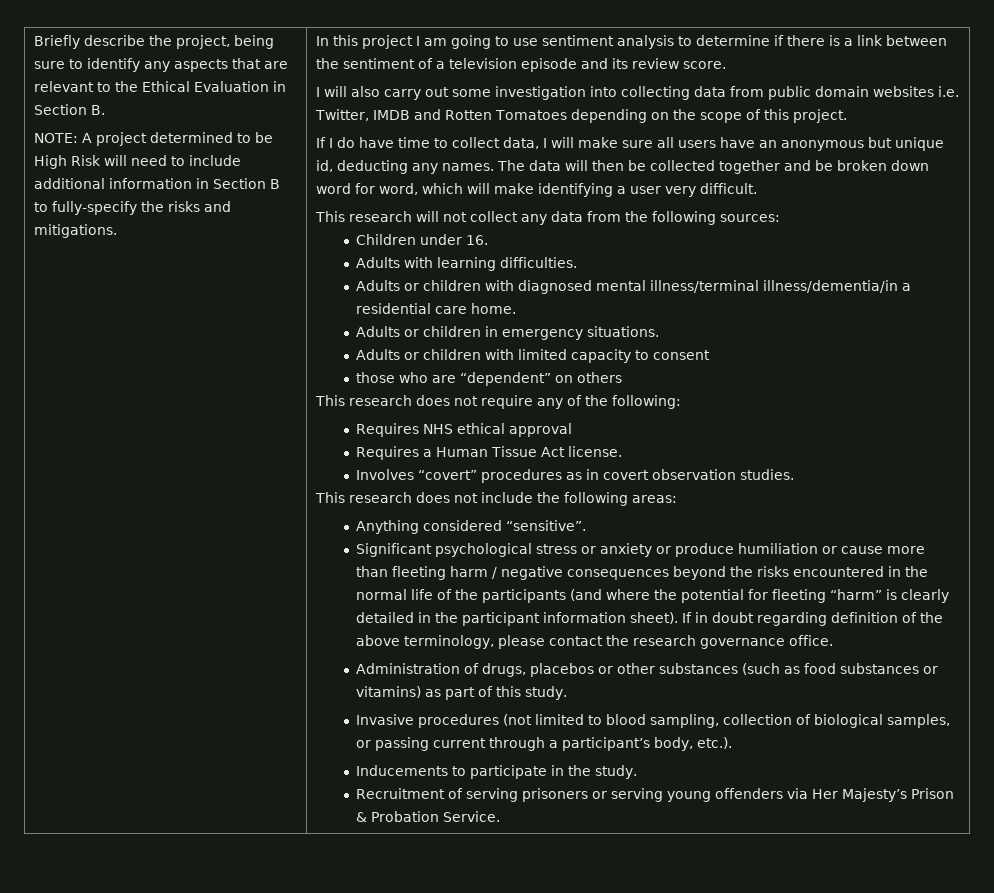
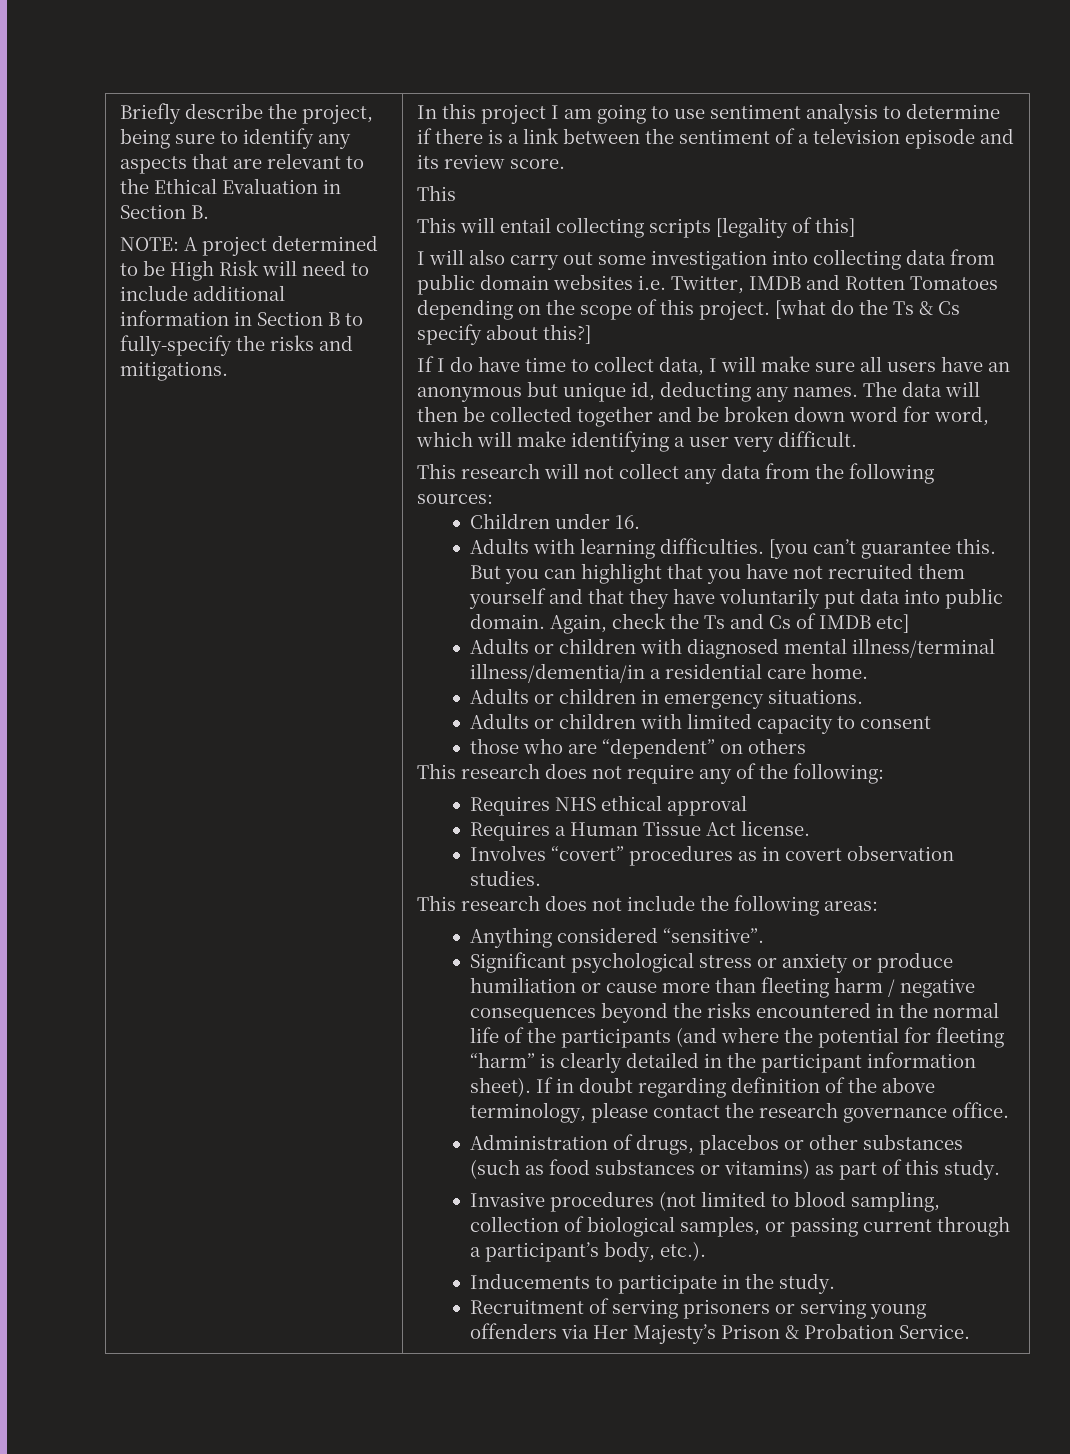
(726, 65) none -> [417,185,457,201] [417,217,856,238] // This // This will entail collecting scripts [legality of this]
(847, 116) none -> [775,299,961,319] [417,324,592,345] [what do the Ts & Cs specify about this?]
(577, 262) none -> [768,538,996,559] [469,563,965,584] [468,588,1003,609] [469,613,909,634] [you can’t guarantee this. But you can highlight that you have not recruited them yourself and that they have voluntarily put data into public domain. Again, check the Ts and Cs of IMDB etc]

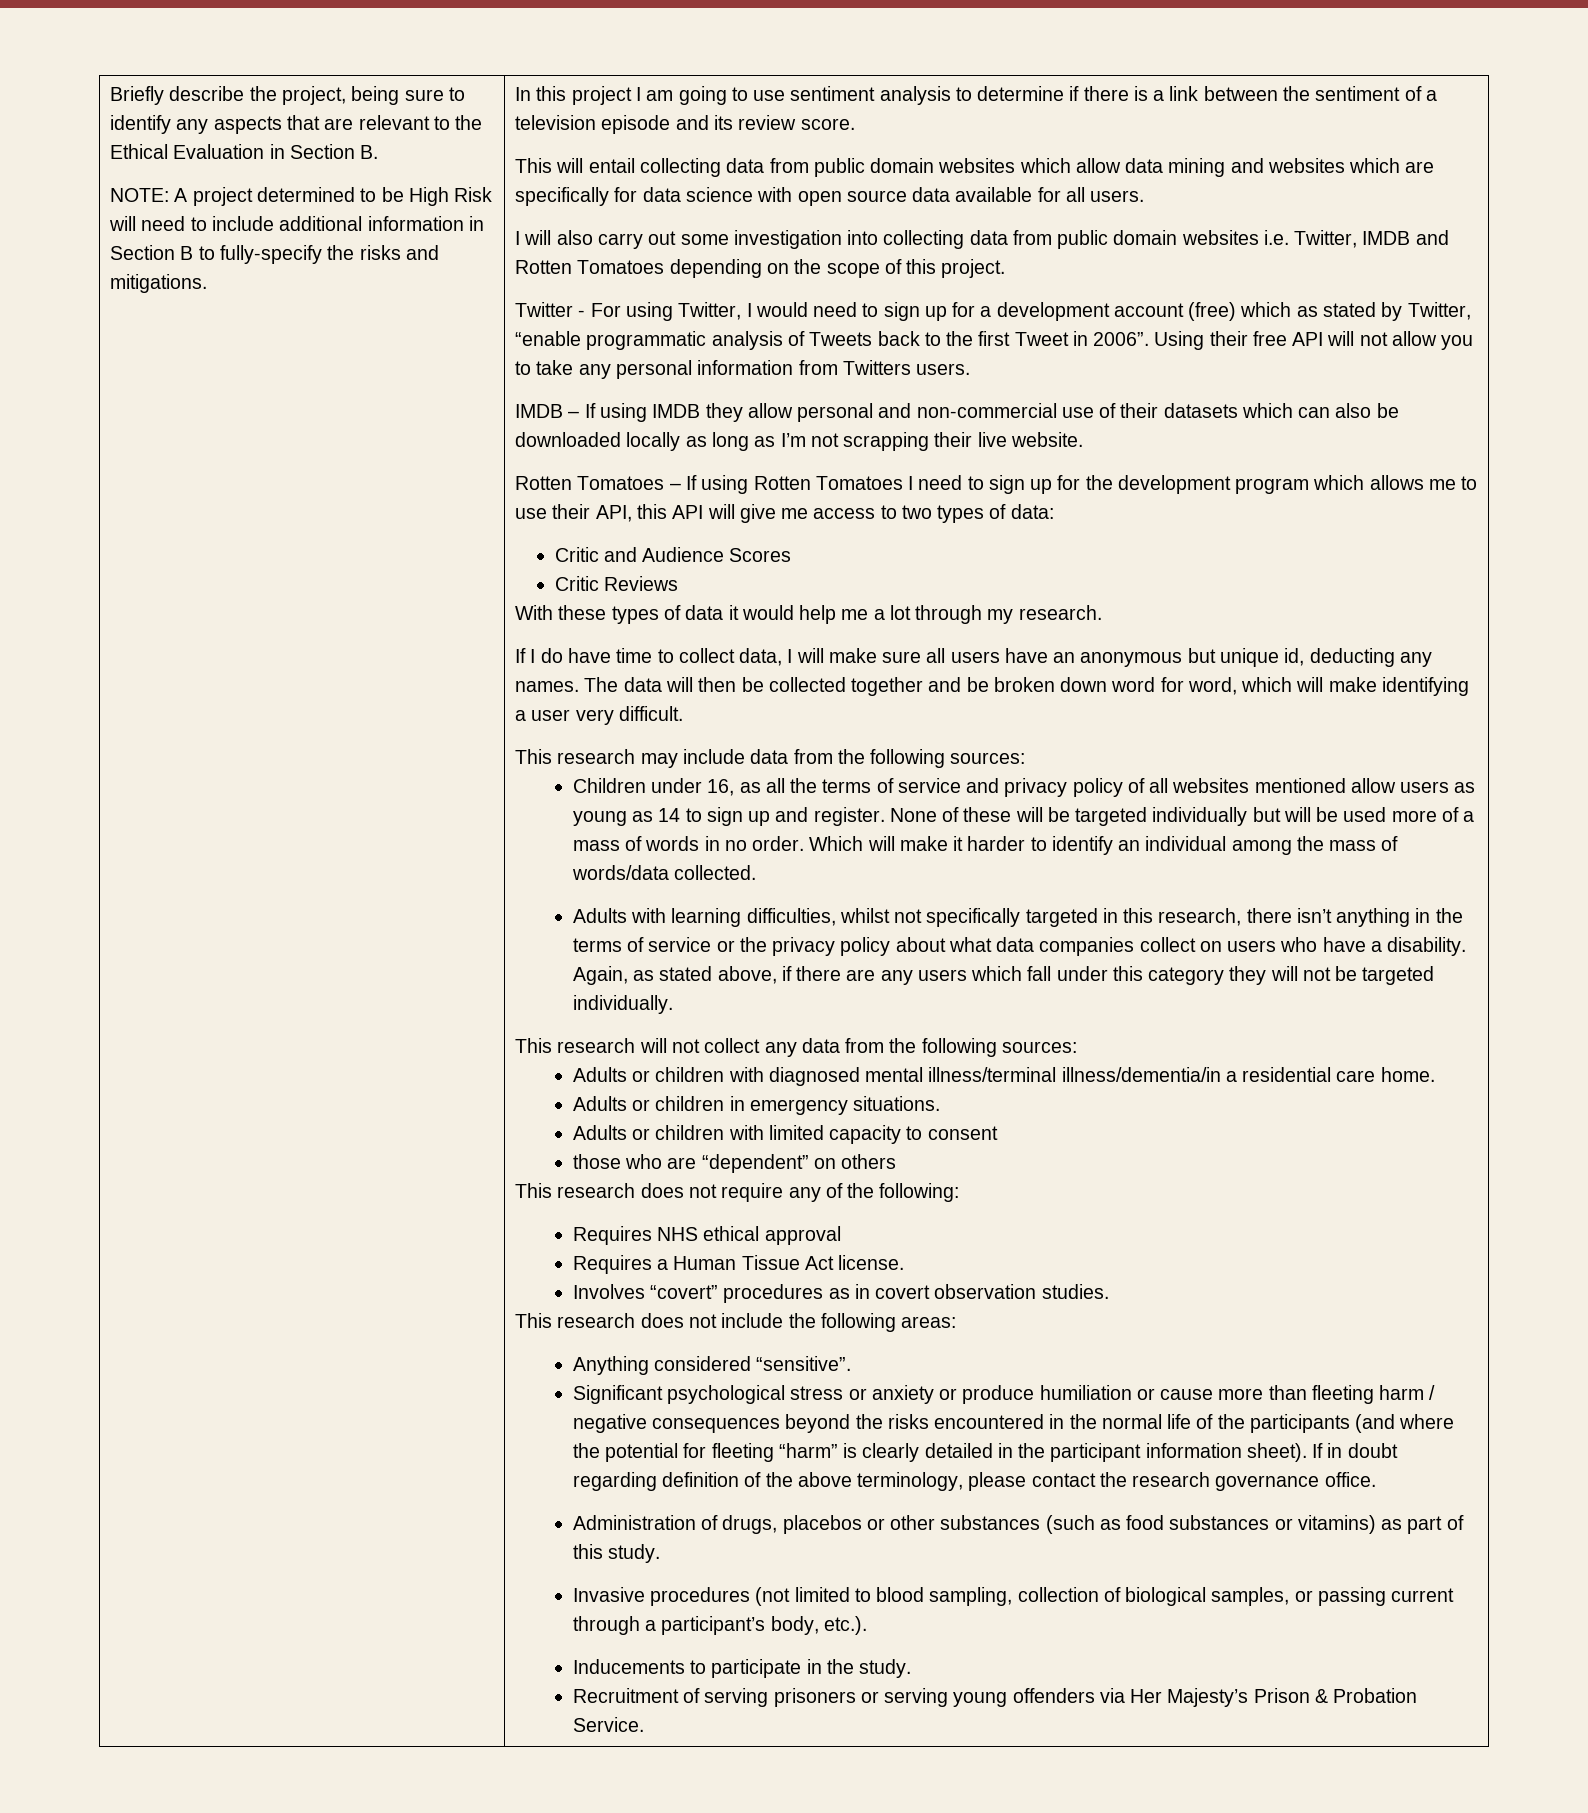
[417,217,457,233] // This -> (553, 165) none
[649,217,856,238] scripts [legality of this] -> [726,158,1435,177] [515,187,1145,206] data from public domain websites which allow data mining and websites which are specifically for data science with open source data available for all users.
[775,299,961,319] [417,324,592,345] [what do the Ts & Cs specify about this?] -> [515,302,1471,321] [515,331,1474,350] [515,360,971,379] [515,403,1399,422] [515,432,1083,451] [515,475,1478,494] [515,504,1054,523] [554,547,792,562] [554,576,678,591] [515,605,1102,624] // Twitter - For using Twitter, I would need to sign up for a development account (free) which as stated by Twitter, “enable programmatic analysis of Tweets back to the first Tweet in 2006”. Using their free API will not allow you to take any personal information from Twitters users. // IMDB – If using IMDB they allow personal and non-commercial use of their datasets which can also be downloaded locally as long as I’m not scrapping their live website. // Rotten Tomatoes – If using Rotten Tomatoes I need to sign up for the development program which allows me to use their API, this API will give me access to two types of data: // Critic and Audience Scores // Critic Reviews // With these types of data it would help me a lot through my research.
(858, 439) none -> [515,749,1026,768] [572,778,1476,797] [572,807,1475,826] [572,836,1399,855] [571,865,756,880] [572,908,1463,927] [572,937,1467,956] [572,966,1435,985] [572,995,673,1014] // This research may include data from the following sources: // Children under 16, as all the terms of service and privacy policy of all websites mentioned allow users as young as 14 to sign up and register. None of these will be targeted individually but will be used more of a mass of words in no order. Which will make it harder to identify an individual among the mass of words/data collected. // Adults with learning difficulties, whilst not specifically targeted in this research, there isn’t anything in the terms of service or the privacy policy about what data companies collect on users who have a disability. Again, as stated above, if there are any users which fall under this category they will not be targeted individually.
[469,513,640,529] [469,538,996,559] [469,563,965,584] [468,588,1003,609] [469,613,909,634] // Children under 16. // Adults with learning difficulties. [you can’t guarantee this. But you can highlight that you have not recruited them yourself and that they have voluntarily put data into public domain. Again, check the Ts and Cs of IMDB etc] -> (1077, 1047) none

